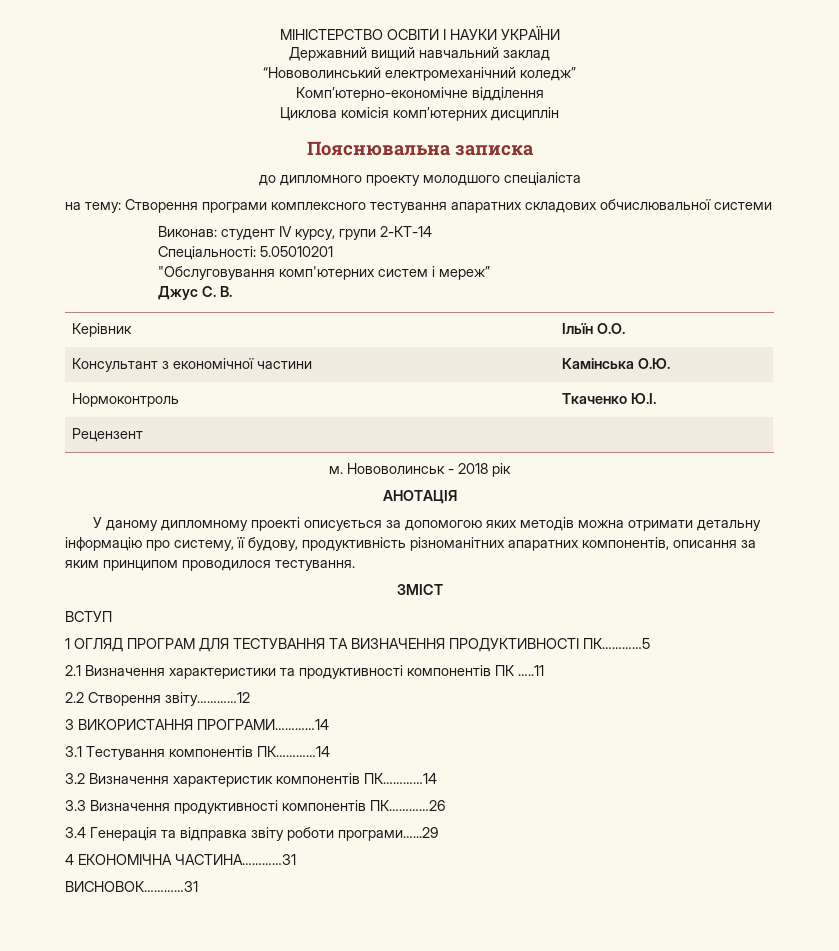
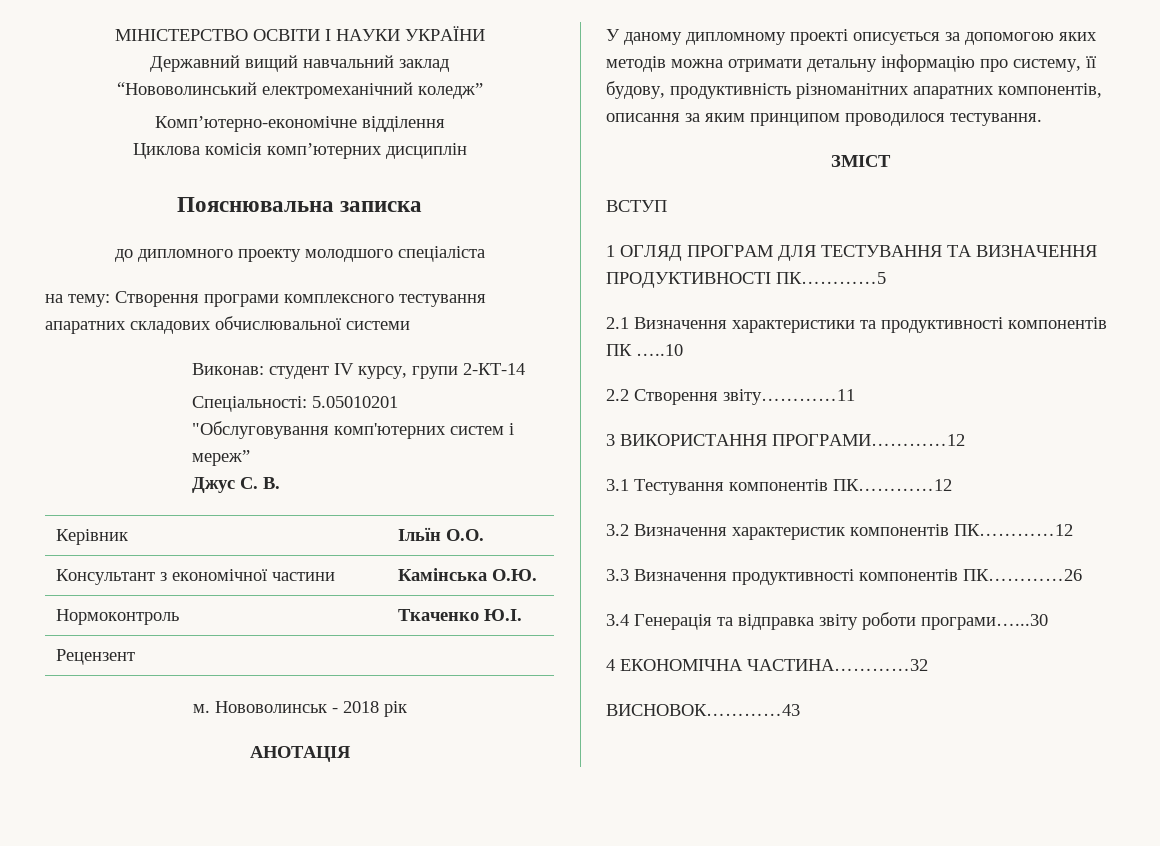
[518,665,544,676] …..11 -> [636,344,683,356] …..10
[165,692,250,706] звіту…………12 -> [723,389,855,405] звіту…………11
[197,719,329,730] ПРОГРАМИ…………14 -> [772,434,965,446] ПРОГРАМИ…………12
[257,746,330,757] ПК…………14 -> [833,479,952,491] ПК…………12
[364,773,437,784] ПК…………14 -> [954,524,1073,536] ПК…………12
[338,827,438,841] програми…...29 -> [921,614,1048,630] програми…...30
[175,854,296,865] [65,881,198,892] ЧАСТИНА…………31 // ВИСНОВОК…………31 -> [747,659,928,671] [606,704,800,716] ЧАСТИНА…………32 // ВИСНОВОК…………43

